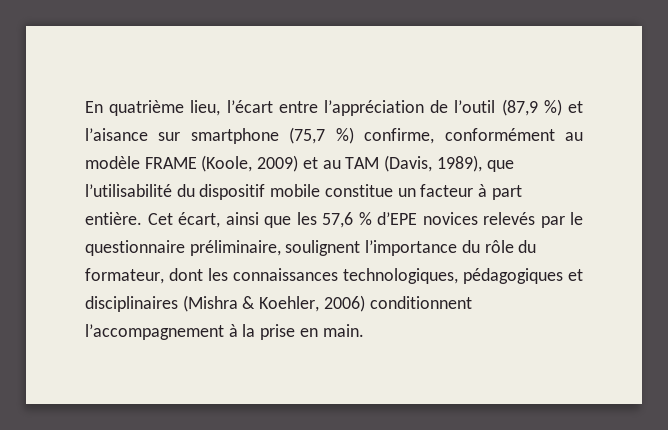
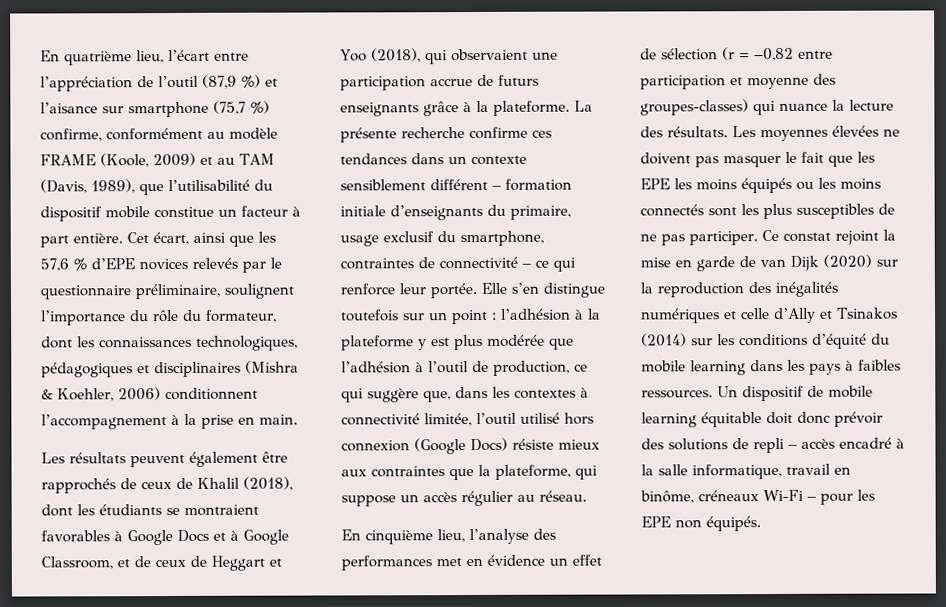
(364, 330) none -> [41,451,288,468] [41,476,293,494] [41,504,259,517] [41,529,289,546] [41,555,282,571] [340,48,558,65] [340,74,539,91] [340,100,593,117] [340,126,552,143] [340,153,527,166] [340,178,572,191] [340,204,571,221] [340,230,544,247] [340,256,576,272] [340,282,605,299] [341,308,601,325] [341,334,574,351] [341,360,588,376] [341,386,589,403] [341,412,594,427] [341,437,600,455] [341,464,598,481] [341,490,587,507] [341,528,556,545] [341,554,602,571] [640,47,833,62] [640,73,836,90] [640,99,894,116] [640,125,900,142] [640,151,875,168] [640,177,881,194] [640,203,895,220] [640,229,896,246] [640,254,898,272] [640,281,838,298] [641,307,898,324] [641,333,890,349] [641,359,901,376] [641,385,873,402] [641,411,883,428] [641,437,905,454] [641,463,851,480] [640,489,875,505] [641,516,761,532] // Les résultats peuvent également être rapprochés de ceux de Khalil (2018), dont les étudiants se montraient favorables à Google Docs et à Google Classroom, et de ceux de Heggart et Yoo (2018), qui observaient une participation accrue de futurs enseignants grâce à la plateforme. La présente recherche confirme ces tendances dans un contexte sensiblement différent – formation initiale d’enseignants du primaire, usage exclusif du smartphone, contraintes de connectivité – ce qui renforce leur portée. Elle s’en distingue toutefois sur un point : l’adhésion à la plateforme y est plus modérée que l’adhésion à l’outil de production, ce qui suggère que, dans les contextes à connectivité limitée, l’outil utilisé hors connexion (Google Docs) résiste mieux aux contraintes que la plateforme, qui suppose un accès régulier au réseau. // En cinquième lieu, l’analyse des performances met en évidence un effet de sélection (r = −0,82 entre participation et moyenne des groupes-classes) qui nuance la lecture des résultats. Les moyennes élevées ne doivent pas masquer le fait que les EPE les moins équipés ou les moins connectés sont les plus susceptibles de ne pas participer. Ce constat rejoint la mise en garde de van Dijk (2020) sur la reproduction des inégalités numériques et celle d’Ally et Tsinakos (2014) sur les conditions d’équité du mobile learning dans les pays à faibles ressources. Un dispositif de mobile learning équitable doit donc prévoir des solutions de repli – accès encadré à la salle informatique, travail en binôme, créneaux Wi-Fi – pour les EPE non équipés.

